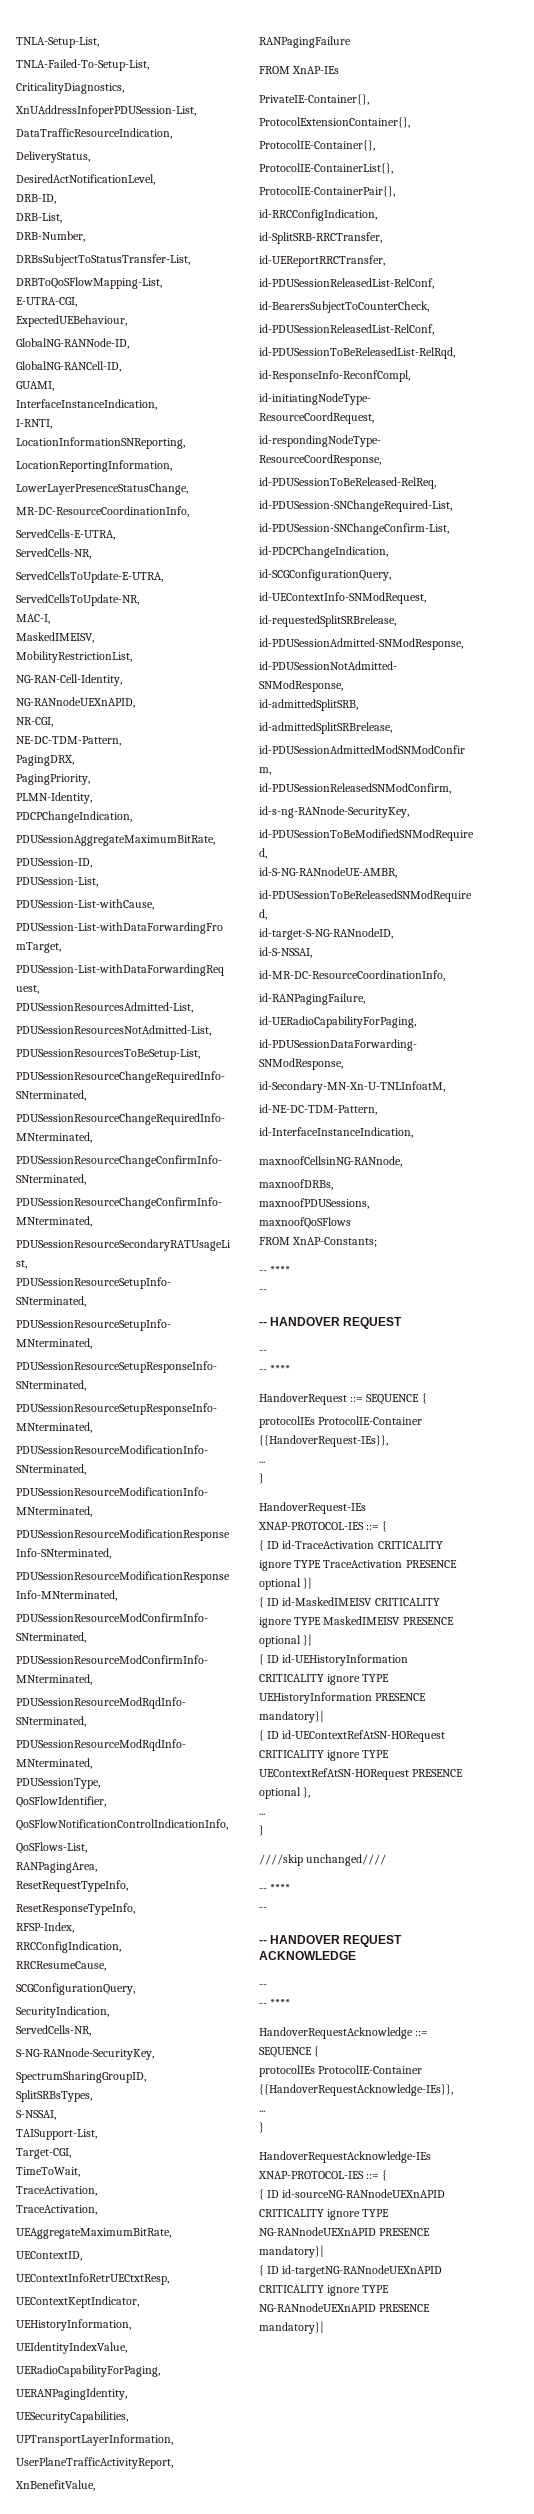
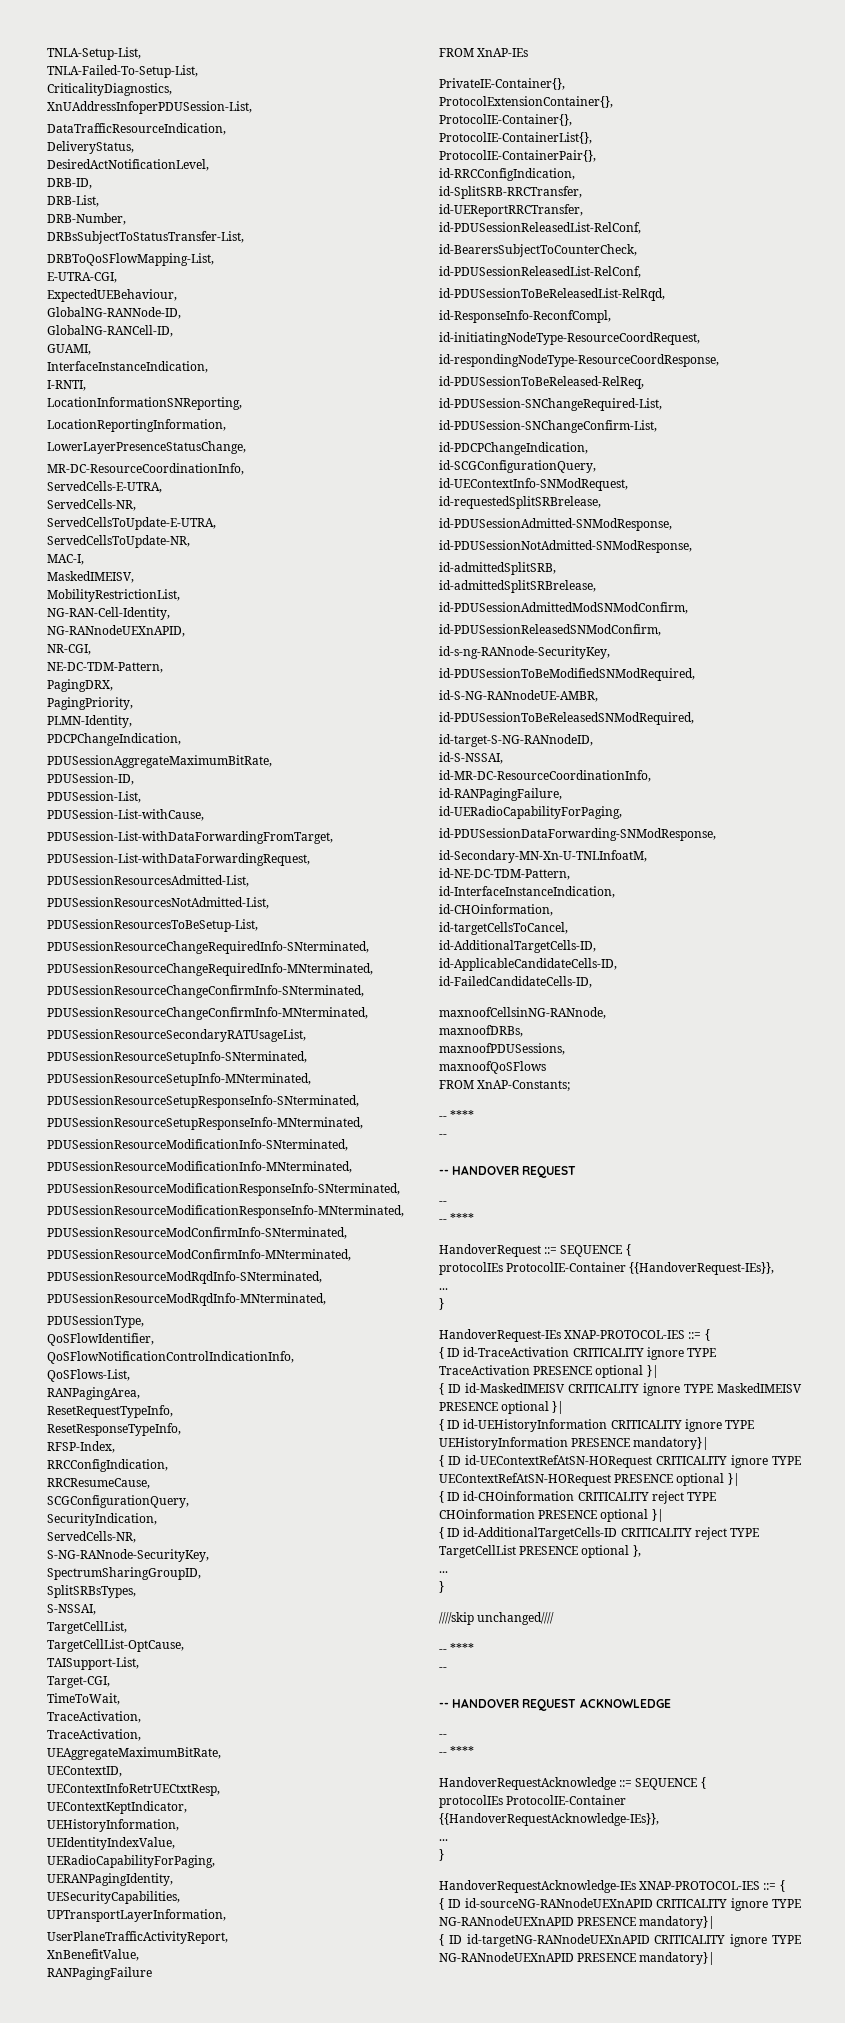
(56, 2115) none -> [47,1621,127,1634] [47,1639,184,1652] // TargetCellList, // TargetCellList-OptCause,
(413, 1132) none -> [439,904,553,916] [439,922,568,935] [439,940,596,953] [439,958,617,971] [439,976,592,988] // id-CHOinformation, // id-targetCellsToCancel, // id-AdditionalTargetCells-ID, // id-ApplicableCandidateCells-ID, // id-FailedCandidateCells-ID,
(301, 1793) none -> [727,1473,740,1486] [439,1491,717,1504] [439,1509,664,1522] [439,1527,760,1540] [439,1545,630,1558] }| // { ID id-CHOinformation CRITICALITY reject TYPE CHOinformation PRESENCE optional }| // { ID id-AdditionalTargetCells-ID CRITICALITY reject TYPE TargetCellList PRESENCE optional

